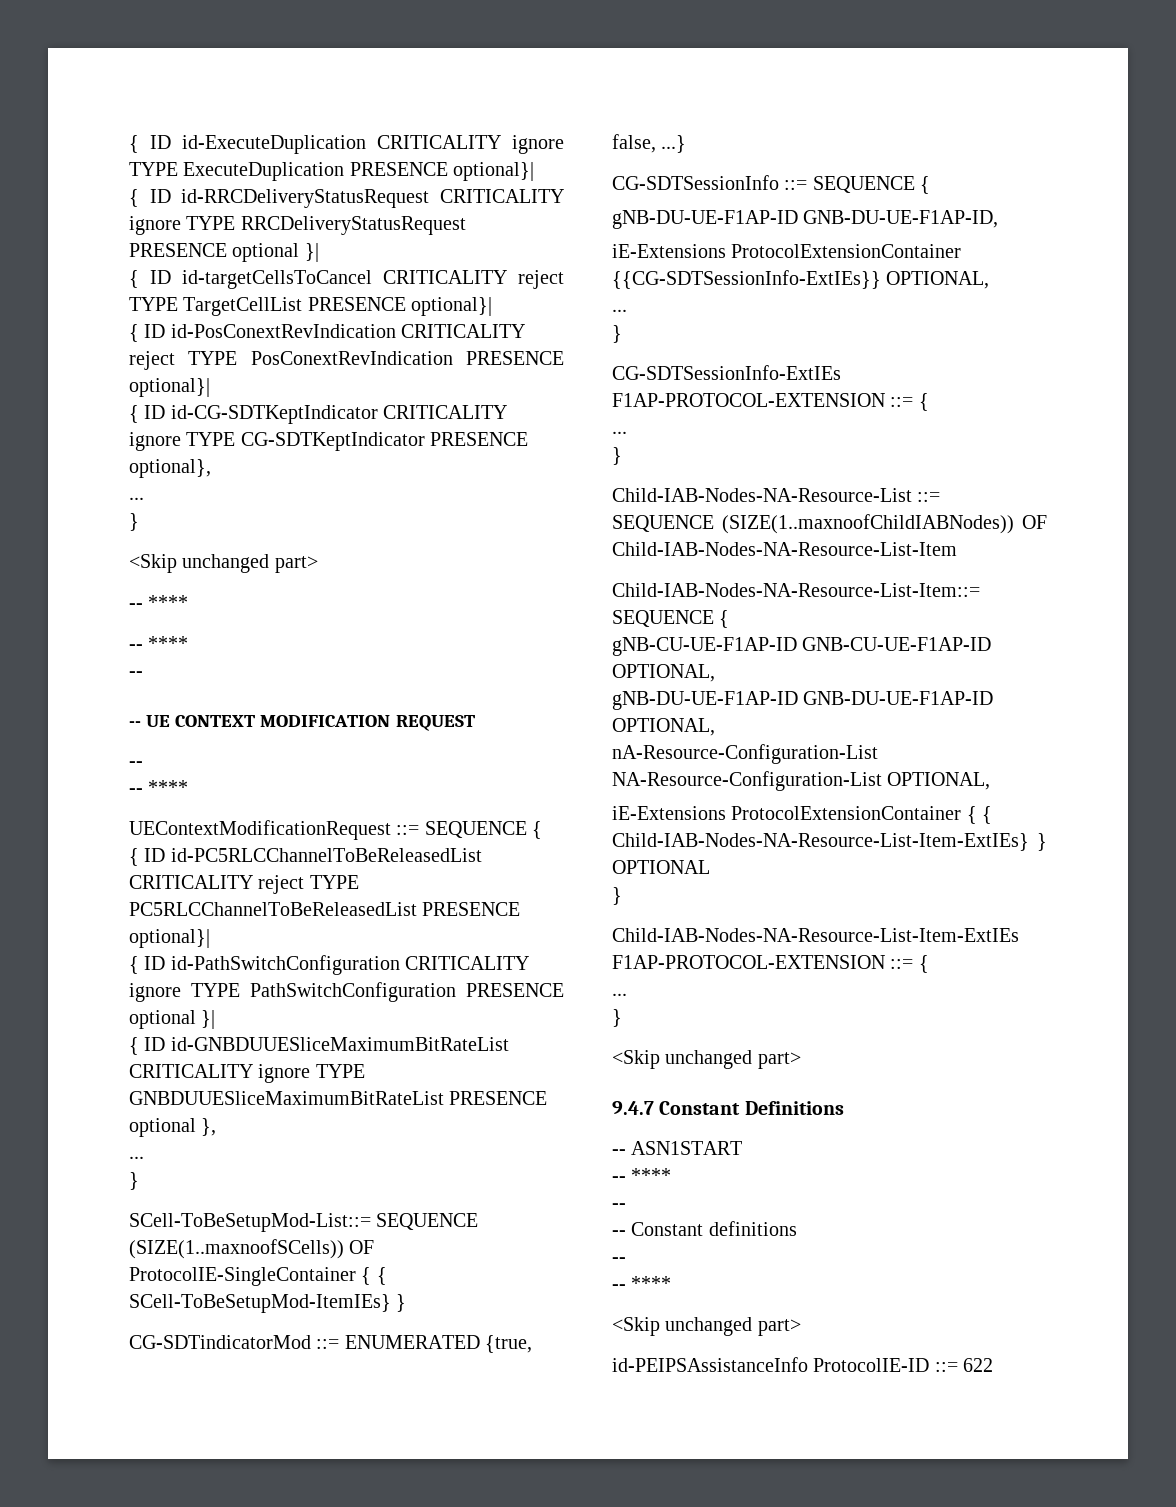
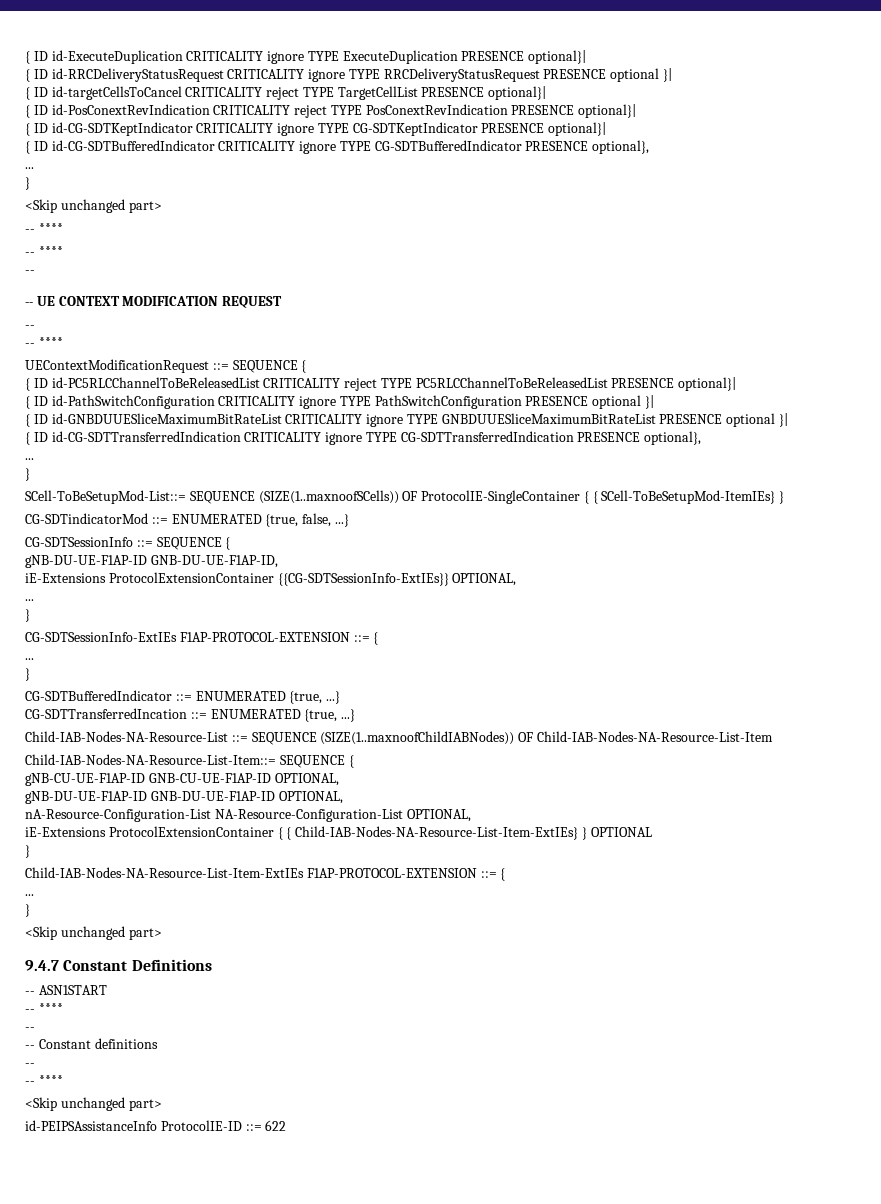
(529, 439) none -> [548,122,607,136] [25,140,589,154] optional}| // { ID id-CG-SDTBufferedIndicator CRITICALITY ignore TYPE CG-SDTBufferedIndicator PRESENCE
[201,1118,217,1136] }, -> [779,413,789,427] [25,431,702,445] }| // { ID id-CG-SDTTransferredIndication CRITICALITY ignore TYPE CG-SDTTransferredIndication PRESENCE optional},
(622, 456) none -> [25,690,341,704] [25,708,356,722] // CG-SDTBufferedIndicator ::= ENUMERATED {true, ...} // CG-SDTTransferredIncation ::= ENUMERATED {true, ...}

